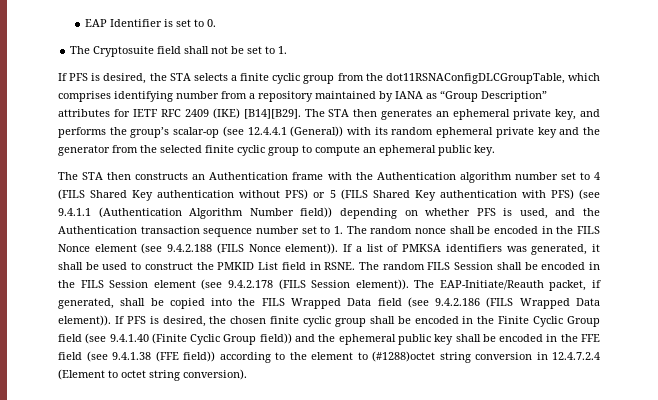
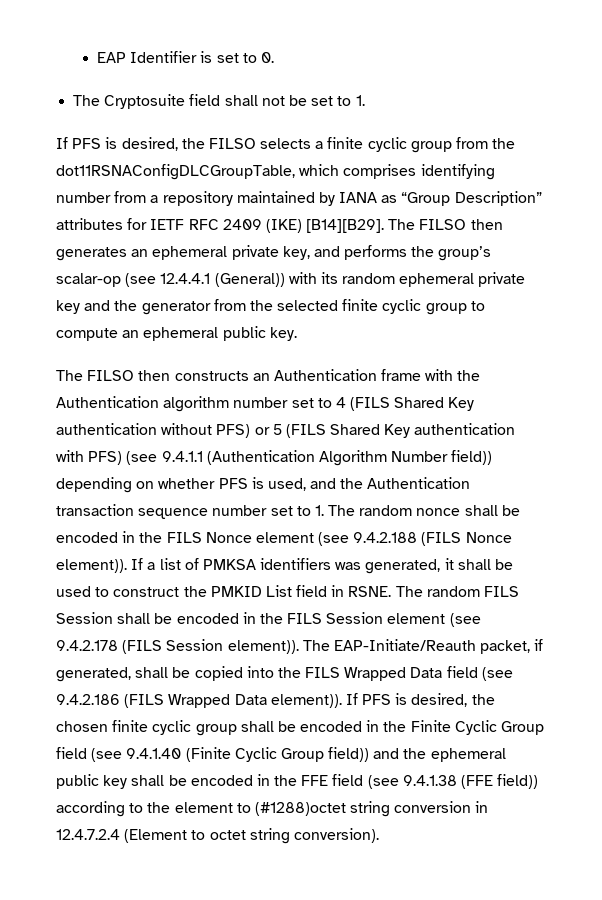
[169,73,191,81] STA -> [208,138,256,149] FILSO
[328,109,350,117] STA -> [419,219,467,230] FILSO
[82,172,104,180] STA -> [87,370,135,381] FILSO

